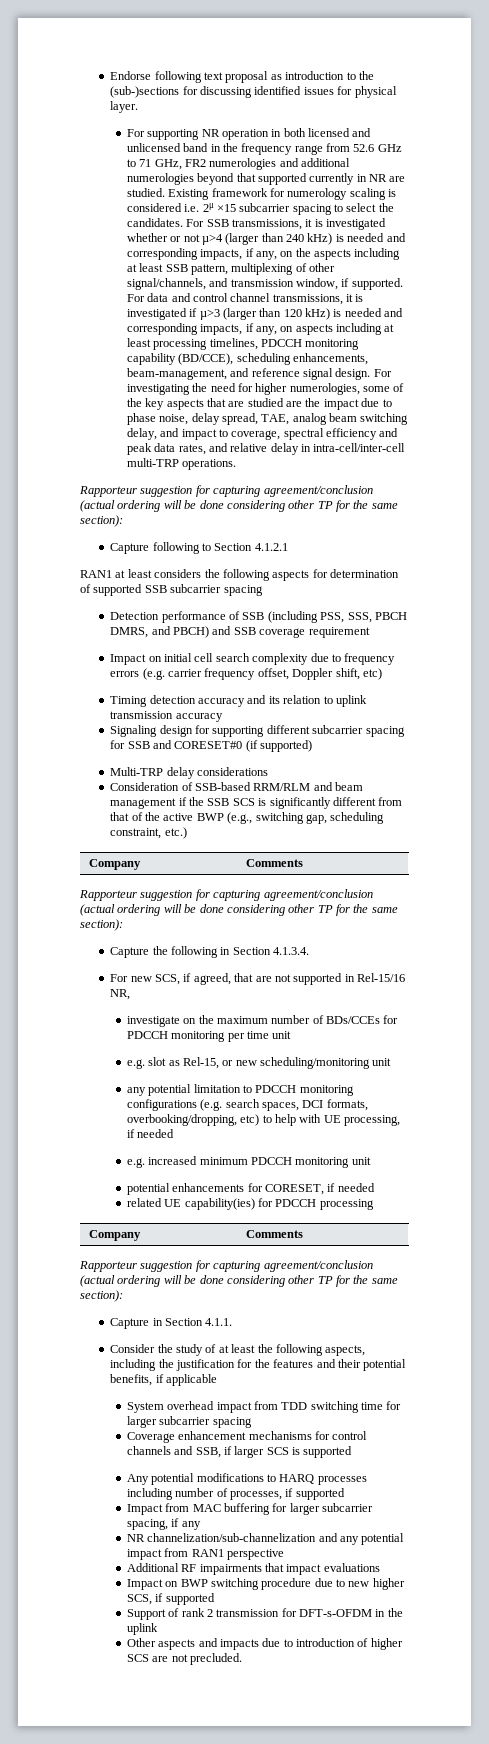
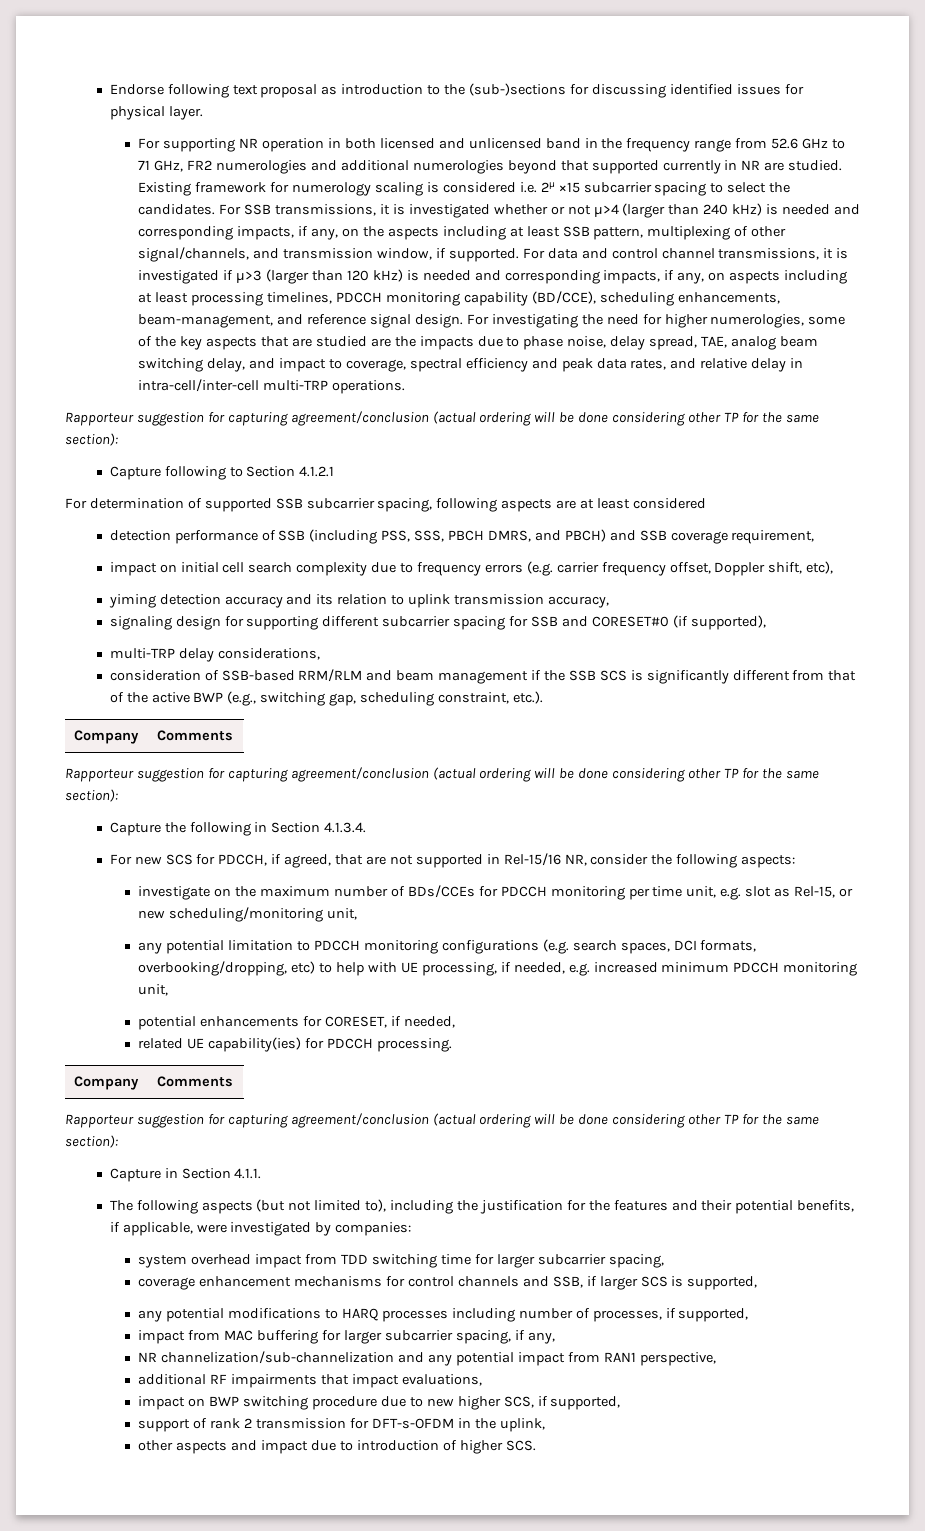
[323,399,359,410] impact -> [419,336,474,350] impacts
[80,569,328,581] RAN1 at least considers the following aspects for -> [65,498,87,509] For
[223,585,263,596] [110,612,160,620] spacing // Detection -> [377,498,706,512] [109,530,171,541] spacing, following aspects are at least considered // detection
[308,627,370,638] [110,654,147,665] requirement // Impact -> [731,530,815,544] [109,562,157,576] requirement, // impact
[362,668,382,680] [110,696,148,707] etc) // Timing -> [806,561,834,574] [108,594,156,608] etc), // yiming
[175,713,223,722] [110,725,158,737] accuracy // Signaling -> [547,596,609,608] [109,616,172,630] accuracy, // signaling
[260,740,313,752] [110,767,269,779] [110,782,180,791] supported) // Multi-TRP delay considerations // Consideration -> [690,615,766,630] [109,648,320,662] [109,670,201,681] supported), // multi-TRP delay considerations, // consideration
[164,827,187,839] etc.) -> [512,691,543,704] etc.).
[155,974,181,985] SCS, -> [165,854,268,866] SCS for PDCCH,
(131, 994) none -> [590,854,796,868] consider the following aspects:
[272,1031,292,1039] unit // -> [686,886,717,898] unit,
[372,1058,392,1066] unit -> [327,908,358,920] unit,
[137,1129,175,1138] needed // -> [513,962,565,974] needed,
[351,1157,371,1165] unit -> [138,984,169,996] unit,
[337,1183,375,1192] needed -> [403,1016,455,1028] needed,
[319,1199,374,1210] processing -> [376,1038,452,1052] processing.
[110,1344,366,1356] Consider the study of at least the following aspects, -> [109,1199,387,1214] The following aspects (but not limited to),
[166,1374,218,1386] [126,1402,164,1413] applicable // System -> [122,1222,412,1236] [138,1255,188,1268] applicable, were investigated by companies: // system
[212,1417,252,1428] [126,1432,175,1443] spacing // Coverage -> [608,1254,664,1268] [138,1277,196,1290] spacing, // coverage
[303,1446,353,1458] [126,1474,149,1485] supported // Any -> [687,1276,758,1290] [138,1310,163,1322] supported, // any
[295,1488,345,1500] [126,1504,163,1515] supported // Impact -> [678,1308,749,1322] [138,1330,186,1344] supported, // impact
[181,1521,201,1530] any -> [527,1332,555,1344] any,
[226,1549,284,1560] [126,1563,179,1572] perspective // Additional -> [639,1352,716,1366] [138,1374,207,1385] perspective, // additional
[323,1563,380,1572] [126,1579,163,1590] evaluations // Impact -> [401,1374,482,1386] [138,1396,186,1410] evaluations, // impact
[165,1593,215,1605] [126,1609,166,1620] supported // Support -> [550,1396,621,1410] [138,1419,191,1432] supported, // support
[126,1623,158,1635] [126,1638,156,1647] uplink // Other -> [499,1418,545,1432] [138,1440,174,1451] uplink, // other
[219,1639,259,1650] impacts -> [261,1440,309,1454] impact
[126,1653,242,1665] SCS are not precluded. -> [505,1440,536,1451] SCS.

